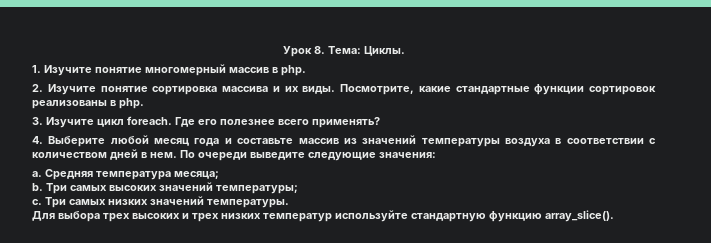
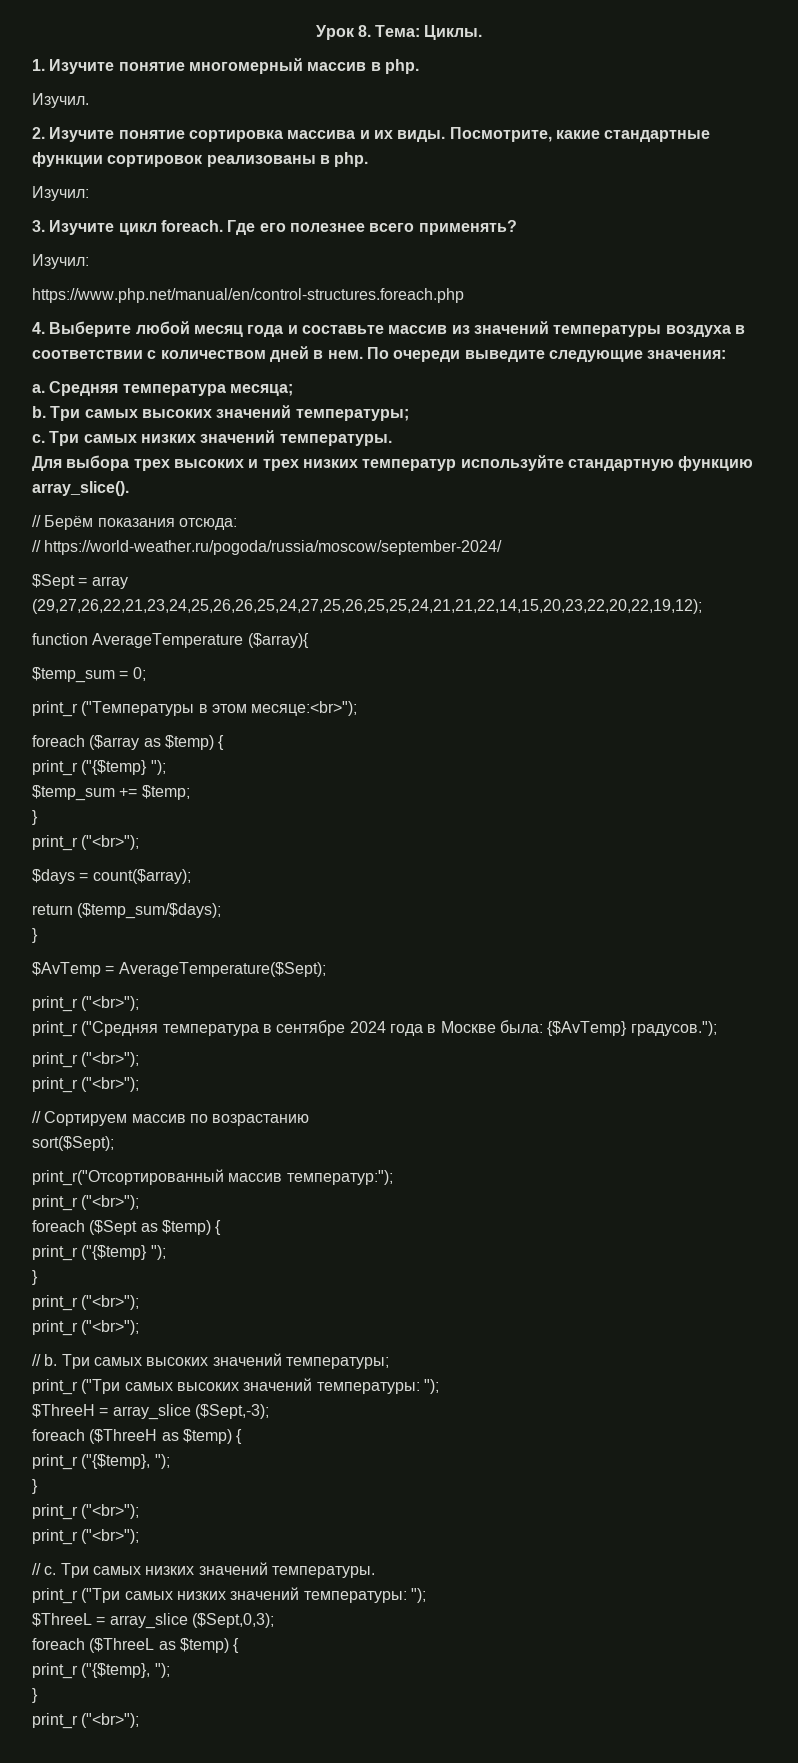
(306, 70) none -> [32,93,89,108] // Изучил.
(144, 103) none -> [32,186,89,201] // Изучил:
(380, 122) none -> [32,254,89,269] [32,288,464,303] // Изучил: // https://www.php.net/manual/en/control-structures.foreach.php
(614, 216) none -> [32,515,237,530] [32,540,503,555] [32,574,128,589] [32,599,702,614] [32,633,309,648] [32,667,146,683] [32,701,358,717] [32,735,225,750] [32,760,166,776] [32,785,190,801] [32,810,38,825] [32,835,140,851] [32,869,191,884] [32,903,222,919] [32,928,38,943] [32,962,326,977] [32,996,140,1012] [32,1020,717,1037] [32,1052,140,1068] [32,1077,140,1093] [32,1111,310,1126] [32,1136,114,1151] [32,1169,393,1186] [32,1195,140,1211] [32,1220,222,1235] [32,1245,166,1261] [32,1270,38,1285] [32,1295,140,1311] [32,1320,140,1336] [32,1353,389,1369] [32,1378,439,1395] [32,1404,269,1420] [32,1429,243,1444] [32,1454,170,1470] [32,1479,38,1494] [32,1504,140,1520] [32,1529,140,1545] [32,1562,375,1578] [32,1587,426,1604] [32,1613,274,1629] [32,1638,240,1653] [32,1663,170,1679] [32,1688,38,1703] [32,1713,140,1729] // // Берём показания отсюда: // // https://world-weather.ru/pogoda/russia/moscow/september-2024/ // $Sept = array (29,27,26,22,21,23,24,25,26,26,25,24,27,25,26,25,25,24,21,21,22,14,15,20,23,22,20,22,19,12); // function AverageTemperature ($array){ // $temp_sum = 0; // print_r ("Температуры в этом месяце:<br>"); // foreach ($array as $temp) { // print_r ("{$temp} "); // $temp_sum += $temp; // } // print_r ("<br>"); // $days = count($array); // return ($temp_sum/$days); // } // $AvTemp = AverageTemperature($Sept); // print_r ("<br>"); // print_r ("Средняя температура в сентябре 2024 года в Москве была: {$AvTemp} градусов."); // print_r ("<br>"); // print_r ("<br>"); // // Сортируем массив по возрастанию // sort($Sept); // print_r("Отсортированный массив температур:"); // print_r ("<br>"); // foreach ($Sept as $temp) { // print_r ("{$temp} "); // } // print_r ("<br>"); // print_r ("<br>"); // // b. Три самых высоких значений температуры; // print_r ("Три самых высоких значений температуры: "); // $ThreeH = array_slice ($Sept,-3); // foreach ($ThreeH as $temp) { // print_r ("{$temp}, "); // } // print_r ("<br>"); // print_r ("<br>"); // // c. Три самых низких значений температуры. // print_r ("Три самых низких значений температуры: "); // $ThreeL = array_slice ($Sept,0,3); // foreach ($ThreeL as $temp) { // print_r ("{$temp}, "); // } // print_r ("<br>");

